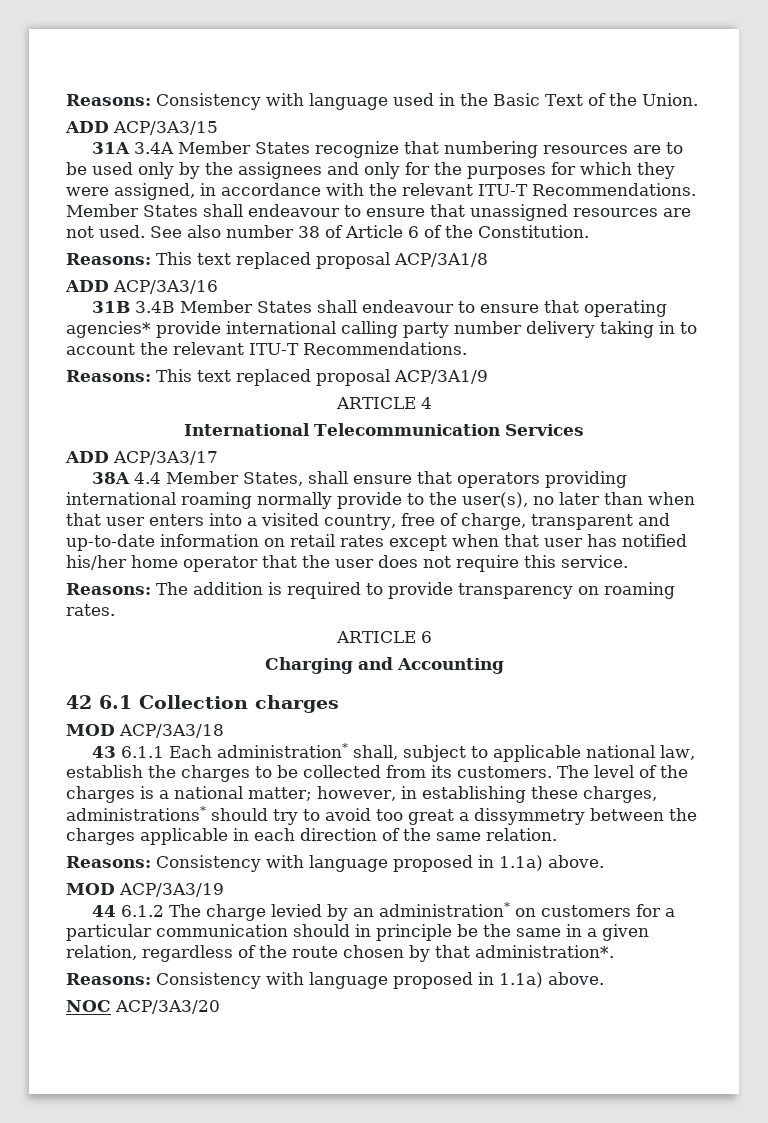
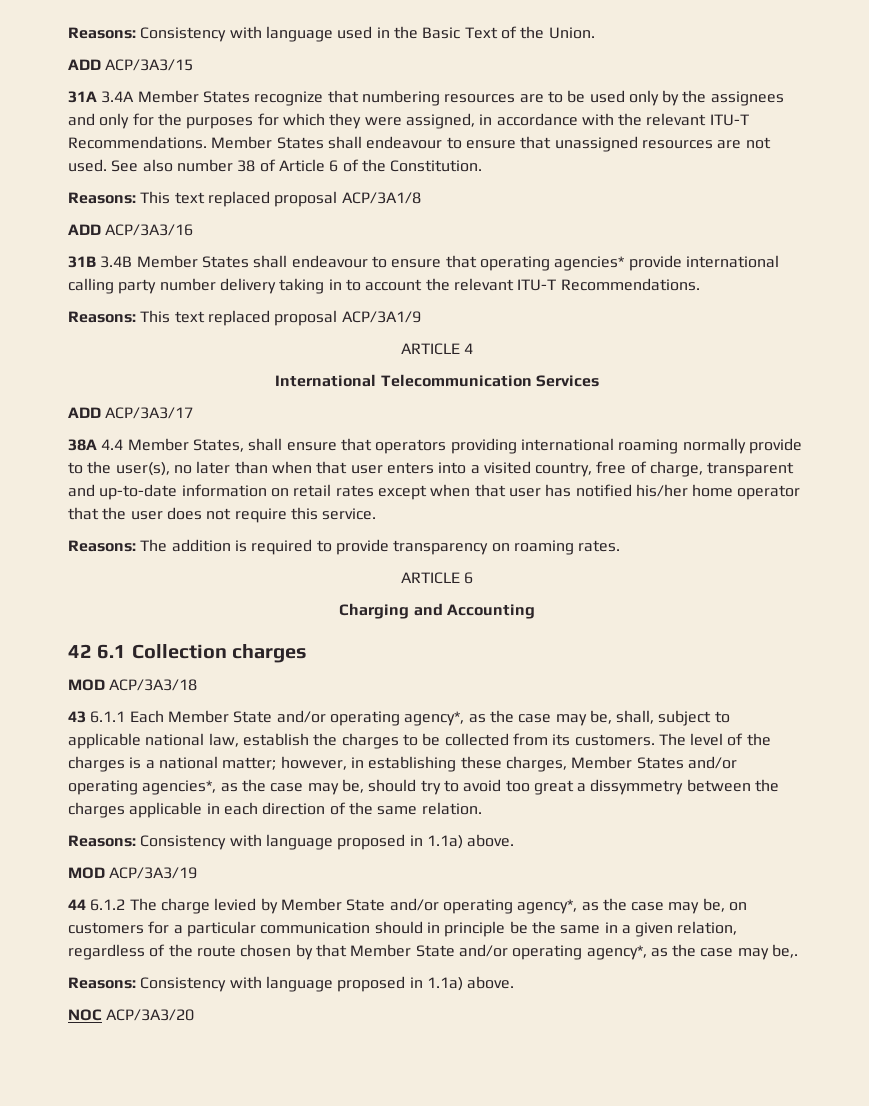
[216,743,348,758] administration* -> [167,710,612,726] Member State and/or operating agency*, as the case may be,
[66,806,206,821] administrations* -> [571,756,737,769] [68,779,364,795] Member States and/or operating agencies*, as the case may be,
[352,902,510,917] an administration* -> [280,898,725,914] Member State and/or operating agency*, as the case may be,
[475,945,614,958] administration*. -> [350,944,799,960] Member State and/or operating agency*, as the case may be,.

